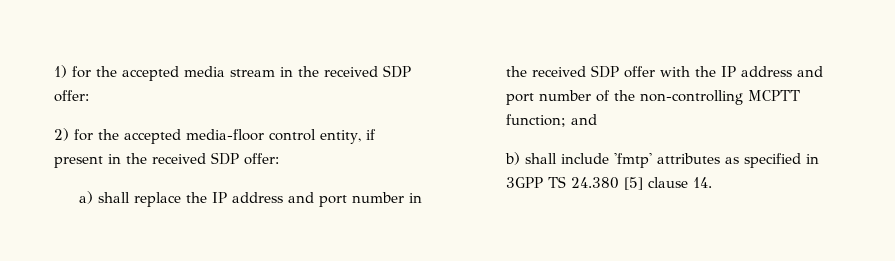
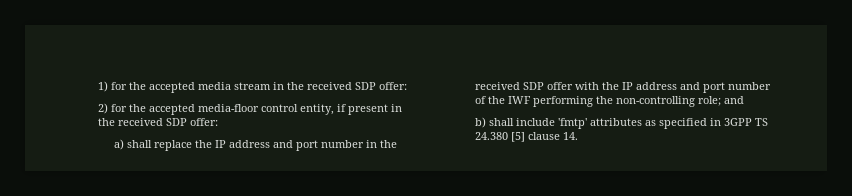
[640,90,801,105] [506,114,567,127] non-controlling MCPTT function; -> [507,96,721,107] IWF performing the non-controlling role;

